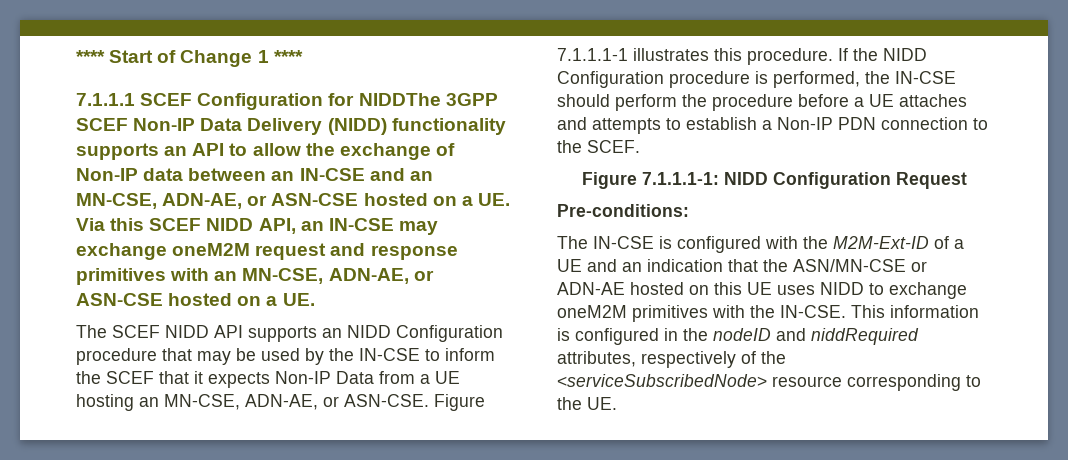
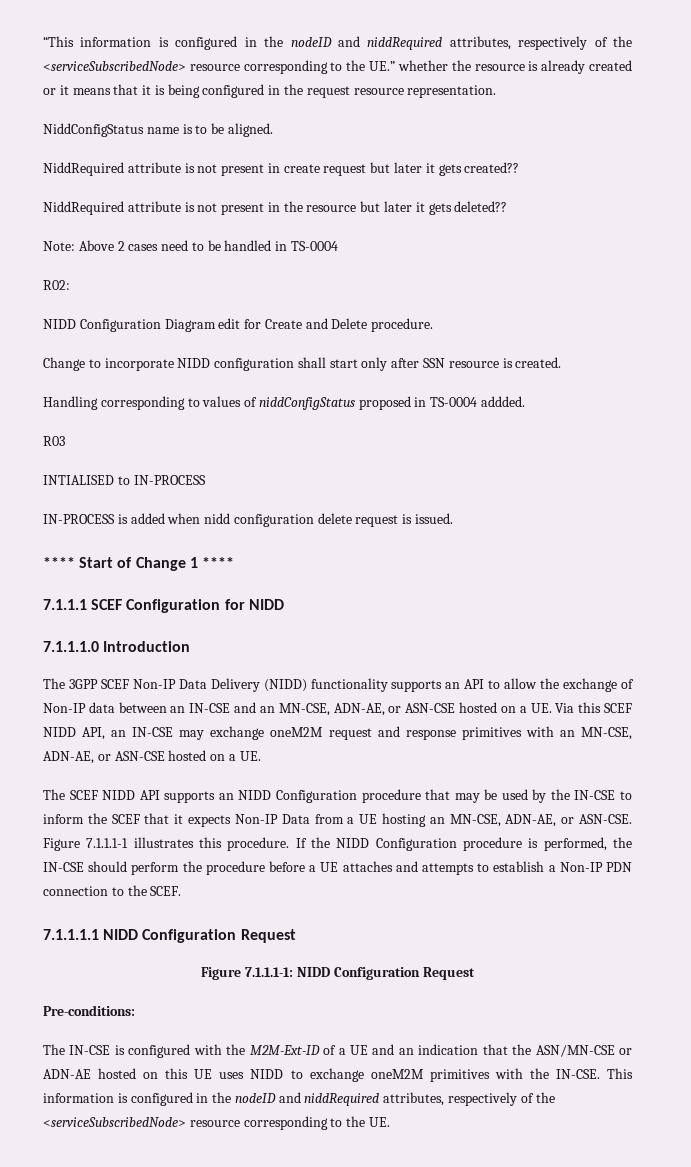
(76, 56) none -> [43,36,632,50] [43,60,632,74] [43,84,497,98] [43,123,273,137] [43,162,520,176] [43,201,508,215] [43,240,339,251] [43,280,70,290] [43,318,434,332] [43,357,562,371] [43,396,526,410] [43,436,65,446] [43,475,206,485] [43,513,454,527] “This information is configured in the nodeID and niddRequired attributes, respectively of the <serviceSubscribedNode> resource corresponding to the UE.” whether the resource is already created or it means that it is being configured in the request resource representation. // NiddConfigStatus name is to be aligned. // NiddRequired attribute is not present in create request but later it gets created?? // NiddRequired attribute is not present in the resource but later it gets deleted?? // Note: Above 2 cases need to be handled in TS-0004 // R02: // NIDD Configuration Diagram edit for Create and Delete procedure. // Change to incorporate NIDD configuration shall start only after SSN resource is created. // Handling corresponding to values of niddConfigStatus proposed in TS-0004 addded. // R03 // INTIALISED to IN-PROCESS // IN-PROCESS is added when nidd configuration delete request is issued. //
[358,93,441,106] NIDDThe -> [248,599,284,610] [43,641,191,652] [43,678,65,689] NIDD // 7.1.1.1.0 Introduction // The
(640, 146) none -> [43,929,296,943] // 7.1.1.1.1 NIDD Configuration Request

